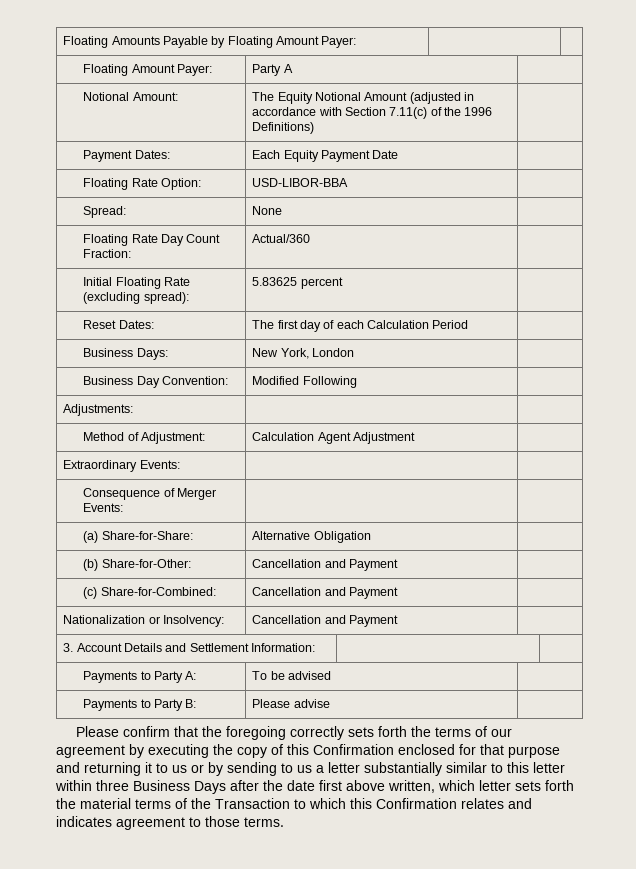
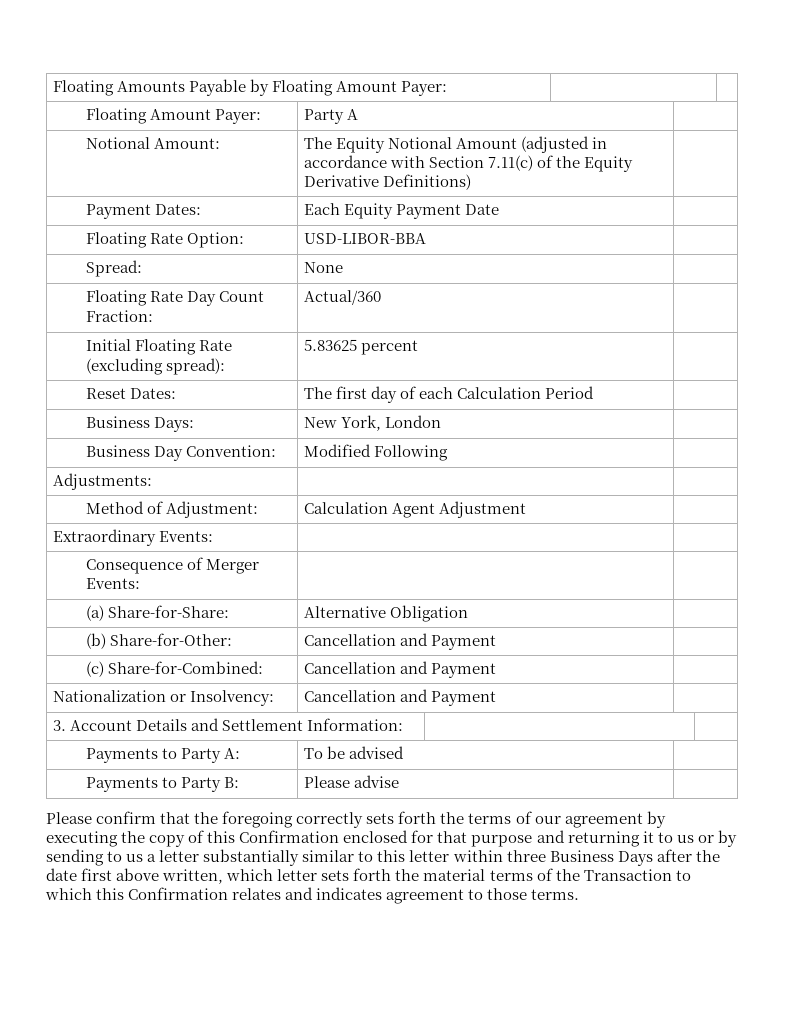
[464,107,493,116] 1996 -> [584,156,634,172] [304,175,380,187] Equity Derivative

